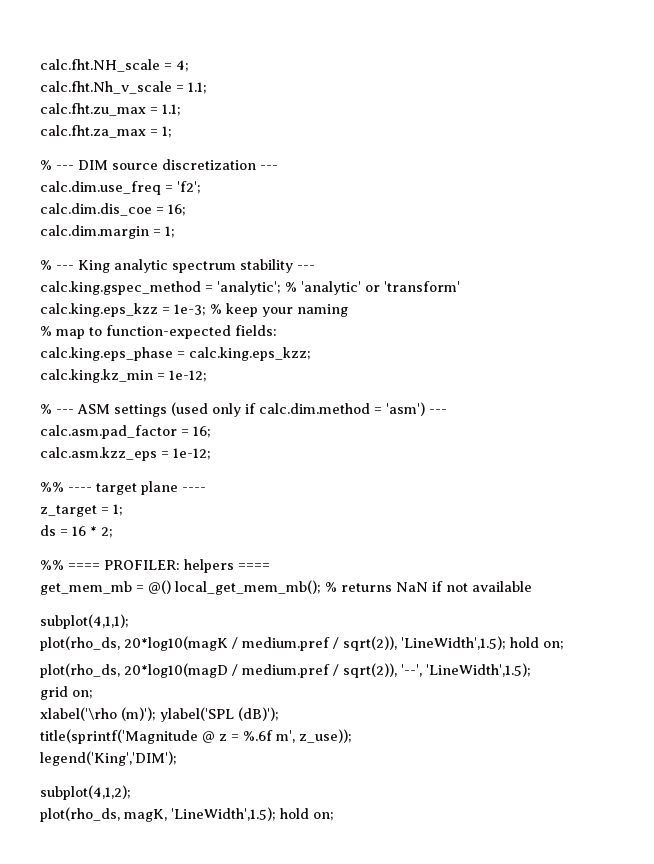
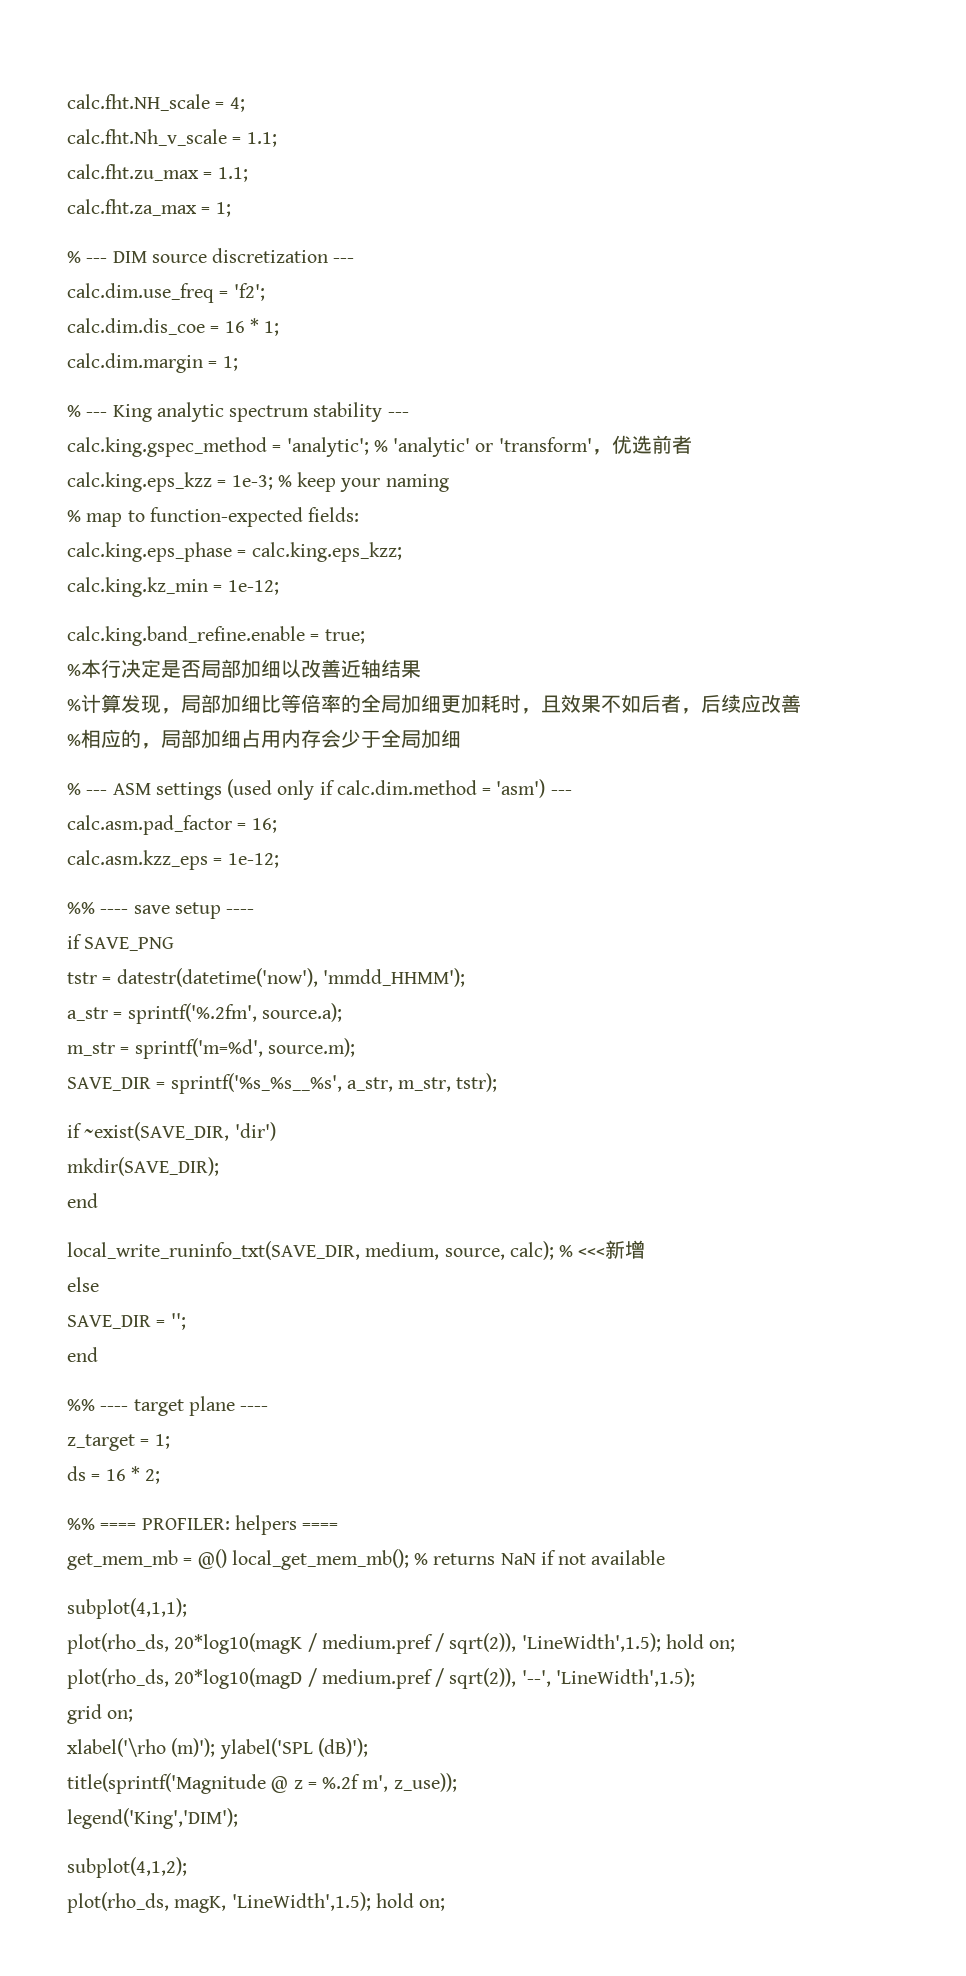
[168,204,186,216] 16; -> [224,318,280,336] 16 * 1;
(460, 286) none -> [591,435,692,455] ，优选前者
(207, 376) none -> [67,626,365,646] [67,659,421,679] [67,694,801,714] [67,729,461,749] // calc.king.band_refine.enable = true; // %本行决定是否局部加细以改善近轴结果 // %计算发现，局部加细比等倍率的全局加细更加耗时，且效果不如后者，后续应改善 // %相应的，局部加细占用内存会少于全局加细
(211, 454) none -> [67,902,255,919] [67,934,175,951] [67,968,465,987] [67,1003,342,1024] [67,1038,355,1059] [67,1073,498,1094] [67,1122,276,1141] [67,1157,219,1176] [67,1193,98,1208] [67,1240,646,1260] [67,1277,99,1292] [67,1313,186,1330] [67,1347,98,1362] // %% ---- save setup ---- // if SAVE_PNG // tstr = datestr(datetime('now'), 'mmdd_HHMM'); // a_str = sprintf('%.2fm', source.a); // m_str = sprintf('m=%d', source.m); // SAVE_DIR = sprintf('%s_%s__%s', a_str, m_str, tstr); // if ~exist(SAVE_DIR, 'dir') // mkdir(SAVE_DIR); // end // local_write_runinfo_txt(SAVE_DIR, medium, source, calc); % <<<新增 // else // SAVE_DIR = ''; // end
[243,730,273,741] %.6f -> [322,1774,361,1789] %.2f

